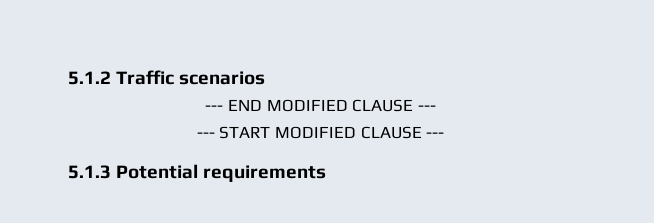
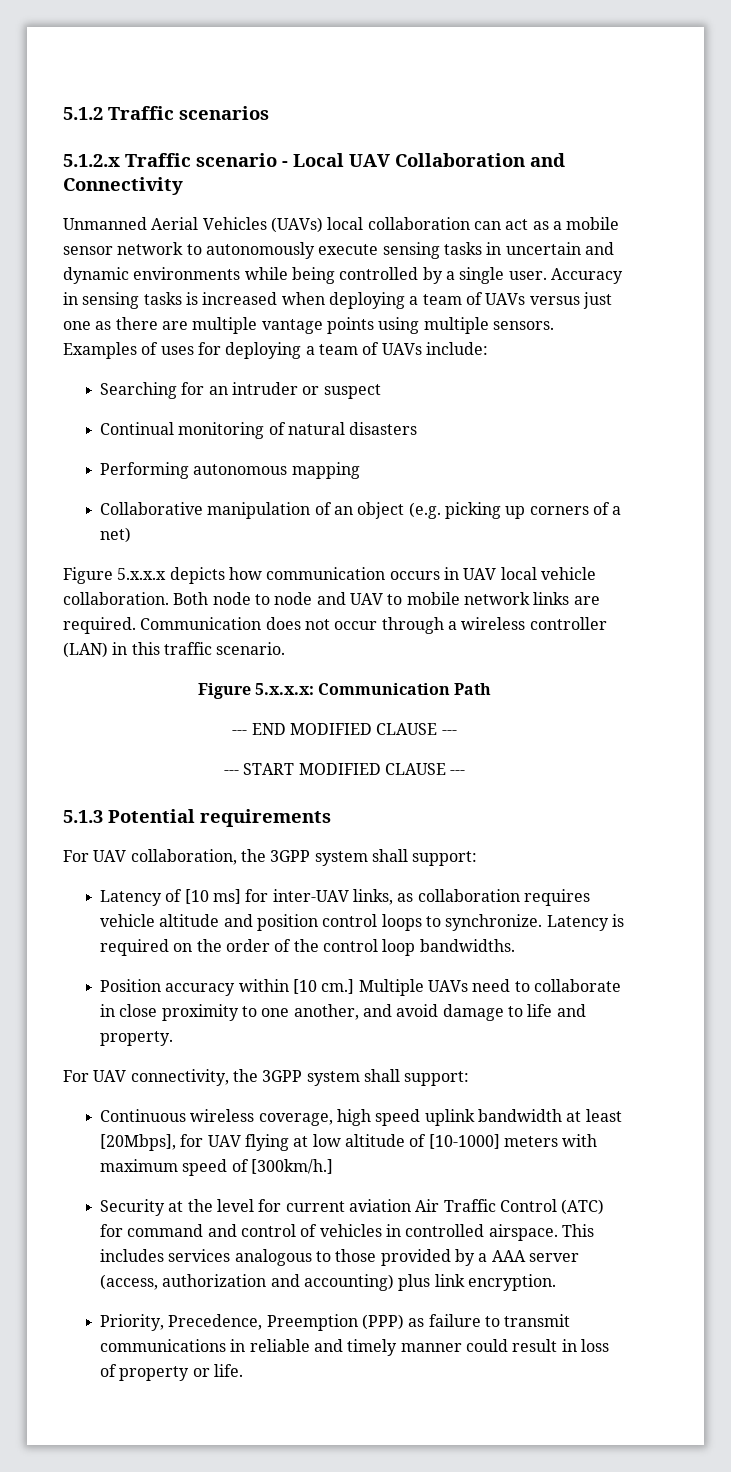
(266, 78) none -> [63,153,565,167] [63,177,183,195] [63,217,620,233] [63,242,614,259] [63,267,623,284] [63,292,612,309] [63,317,554,334] [63,342,488,359] [100,382,381,399] [100,422,418,439] [100,462,360,479] [100,502,622,519] [100,527,132,543] [63,567,596,584] [63,592,600,605] [63,617,607,634] [63,642,286,658] [197,683,492,699] // 5.1.2.x Traffic scenario - Local UAV Collaboration and Connectivity // Unmanned Aerial Vehicles (UAVs) local collaboration can act as a mobile sensor network to autonomously execute sensing tasks in uncertain and dynamic environments while being controlled by a single user. Accuracy in sensing tasks is increased when deploying a team of UAVs versus just one as there are multiple vantage points using multiple sensors. Examples of uses for deploying a team of UAVs include: // Searching for an intruder or suspect // Continual monitoring of natural disasters // Performing autonomous mapping // Collaborative manipulation of an object (e.g. picking up corners of a net) // Figure 5.x.x.x depicts how communication occurs in UAV local vehicle collaboration. Both node to node and UAV to mobile network links are required. Communication does not occur through a wireless controller (LAN) in this traffic scenario. // Figure 5.x.x.x: Communication Path
(327, 173) none -> [63,849,478,866] [100,889,591,906] [100,914,625,931] [100,939,515,956] [100,979,622,996] [100,1004,586,1021] [100,1031,174,1046] [63,1069,470,1086] [100,1109,622,1126] [100,1134,598,1151] [100,1159,334,1176] [100,1199,605,1216] [100,1224,595,1241] [100,1249,580,1266] [100,1274,557,1291] [100,1314,571,1331] [100,1339,610,1356] [100,1364,244,1381] // For UAV collaboration, the 3GPP system shall support: // Latency of [10 ms] for inter-UAV links, as collaboration requires vehicle altitude and position control loops to synchronize. Latency is required on the order of the control loop bandwidths. // Position accuracy within [10 cm.] Multiple UAVs need to collaborate in close proximity to one another, and avoid damage to life and property. // For UAV connectivity, the 3GPP system shall support: // Continuous wireless coverage, high speed uplink bandwidth at least [20Mbps], for UAV flying at low altitude of [10-1000] meters with maximum speed of [300km/h.] // Security at the level for current aviation Air Traffic Control (ATC) for command and control of vehicles in controlled airspace. This includes services analogous to those provided by a AAA server (access, authorization and accounting) plus link encryption. // Priority, Precedence, Preemption (PPP) as failure to transmit communications in reliable and timely manner could result in loss of property or life.

